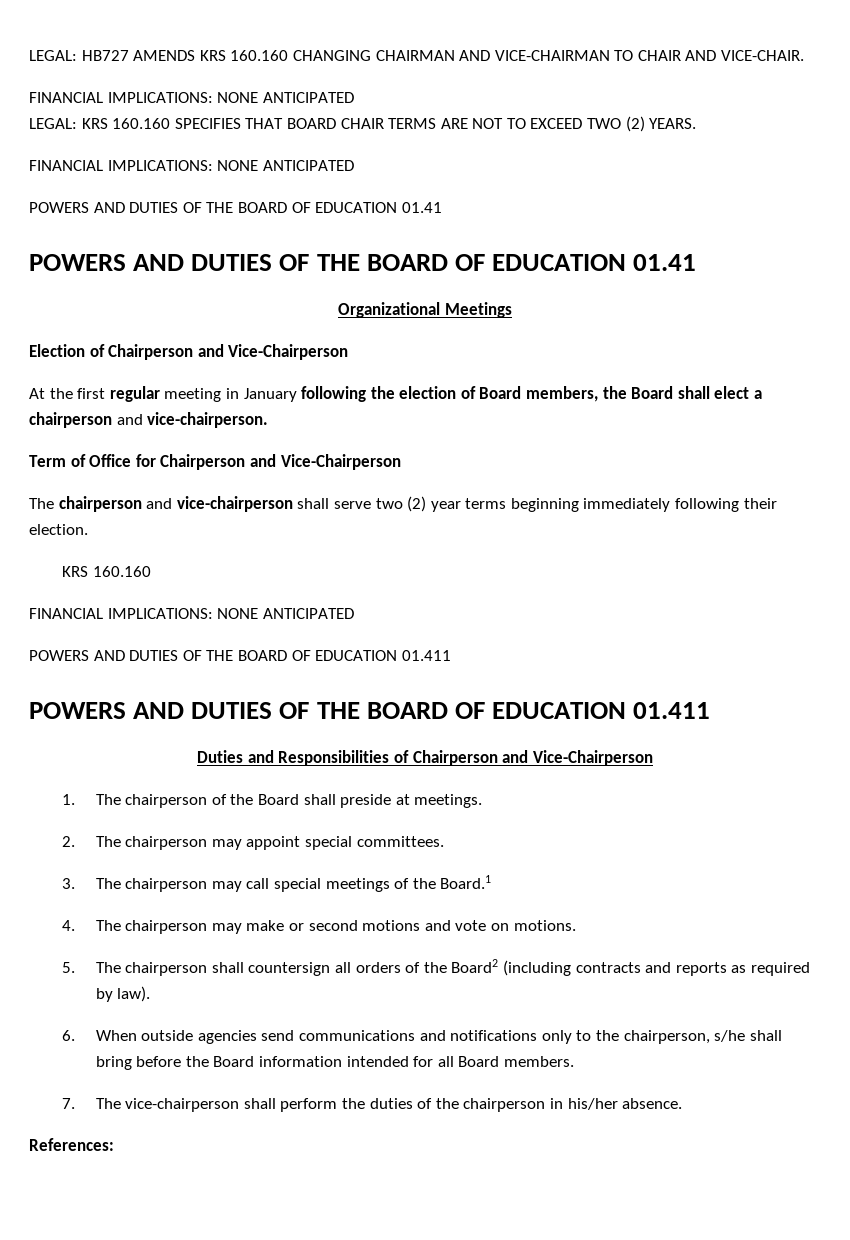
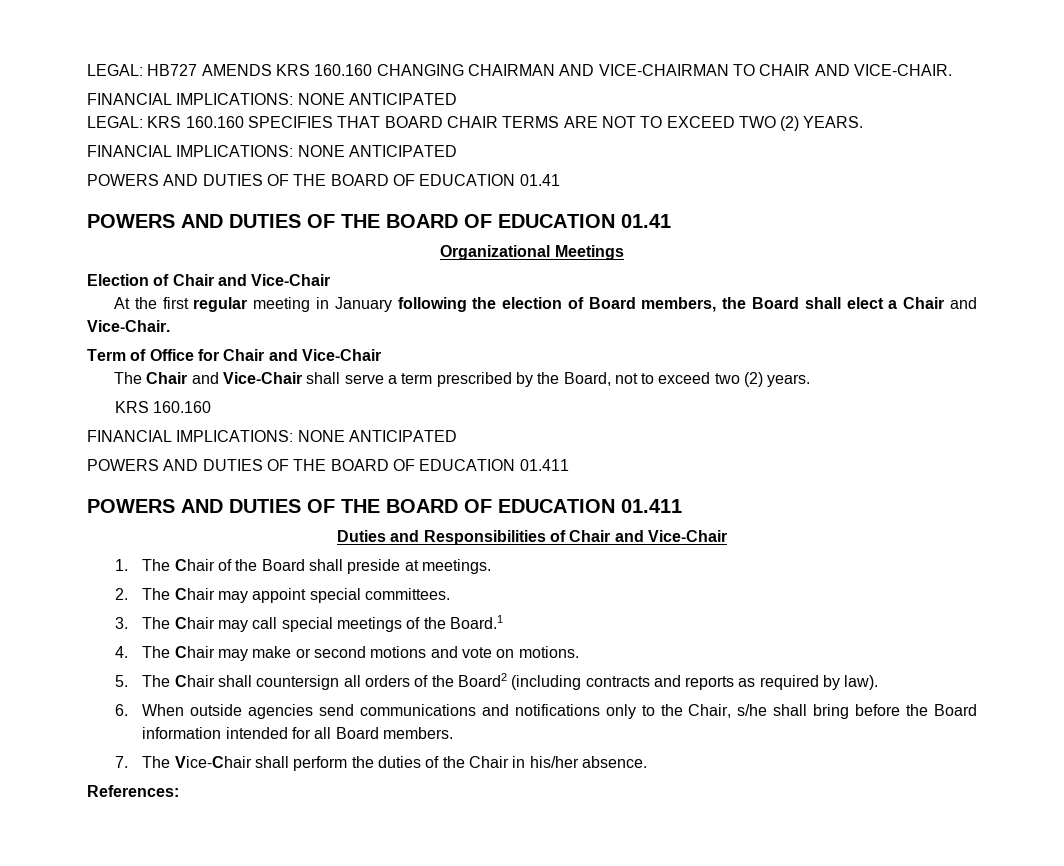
[108,344,349,360] Chairperson and Vice-Chairperson -> [172,274,331,286] Chair and Vice-Chair
[29,412,269,428] chairperson and vice-chairperson. -> [903,297,978,309] [87,320,170,332] Chair and Vice-Chair.
[160,454,401,470] [29,496,777,512] [29,524,88,535] Chairperson and Vice-Chairperson // The chairperson and vice-chairperson shall serve two (2) year terms beginning immediately following their election. -> [223,349,381,361] [114,372,811,387] Chair and Vice-Chair // The Chair and Vice-Chair shall serve a term prescribed by the Board, not to exceed two (2) years.
[412,750,653,766] Chairperson and Vice-Chairperson -> [569,530,727,542] Chair and Vice-Chair
[125,794,208,808] chairperson -> [174,559,215,571] Chair
[125,836,208,850] chairperson -> [174,588,215,600] Chair
[125,878,208,892] chairperson -> [174,617,215,629] Chair
[125,920,208,934] chairperson -> [174,646,215,658] Chair
[125,962,208,976] chairperson -> [174,675,215,687] Chair
[623,1030,710,1044] chairperson, -> [688,704,732,718] Chair,
[125,1098,240,1112] vice-chairperson -> [174,756,252,768] Vice-Chair
[463,1098,546,1112] chairperson -> [468,756,509,768] Chair

